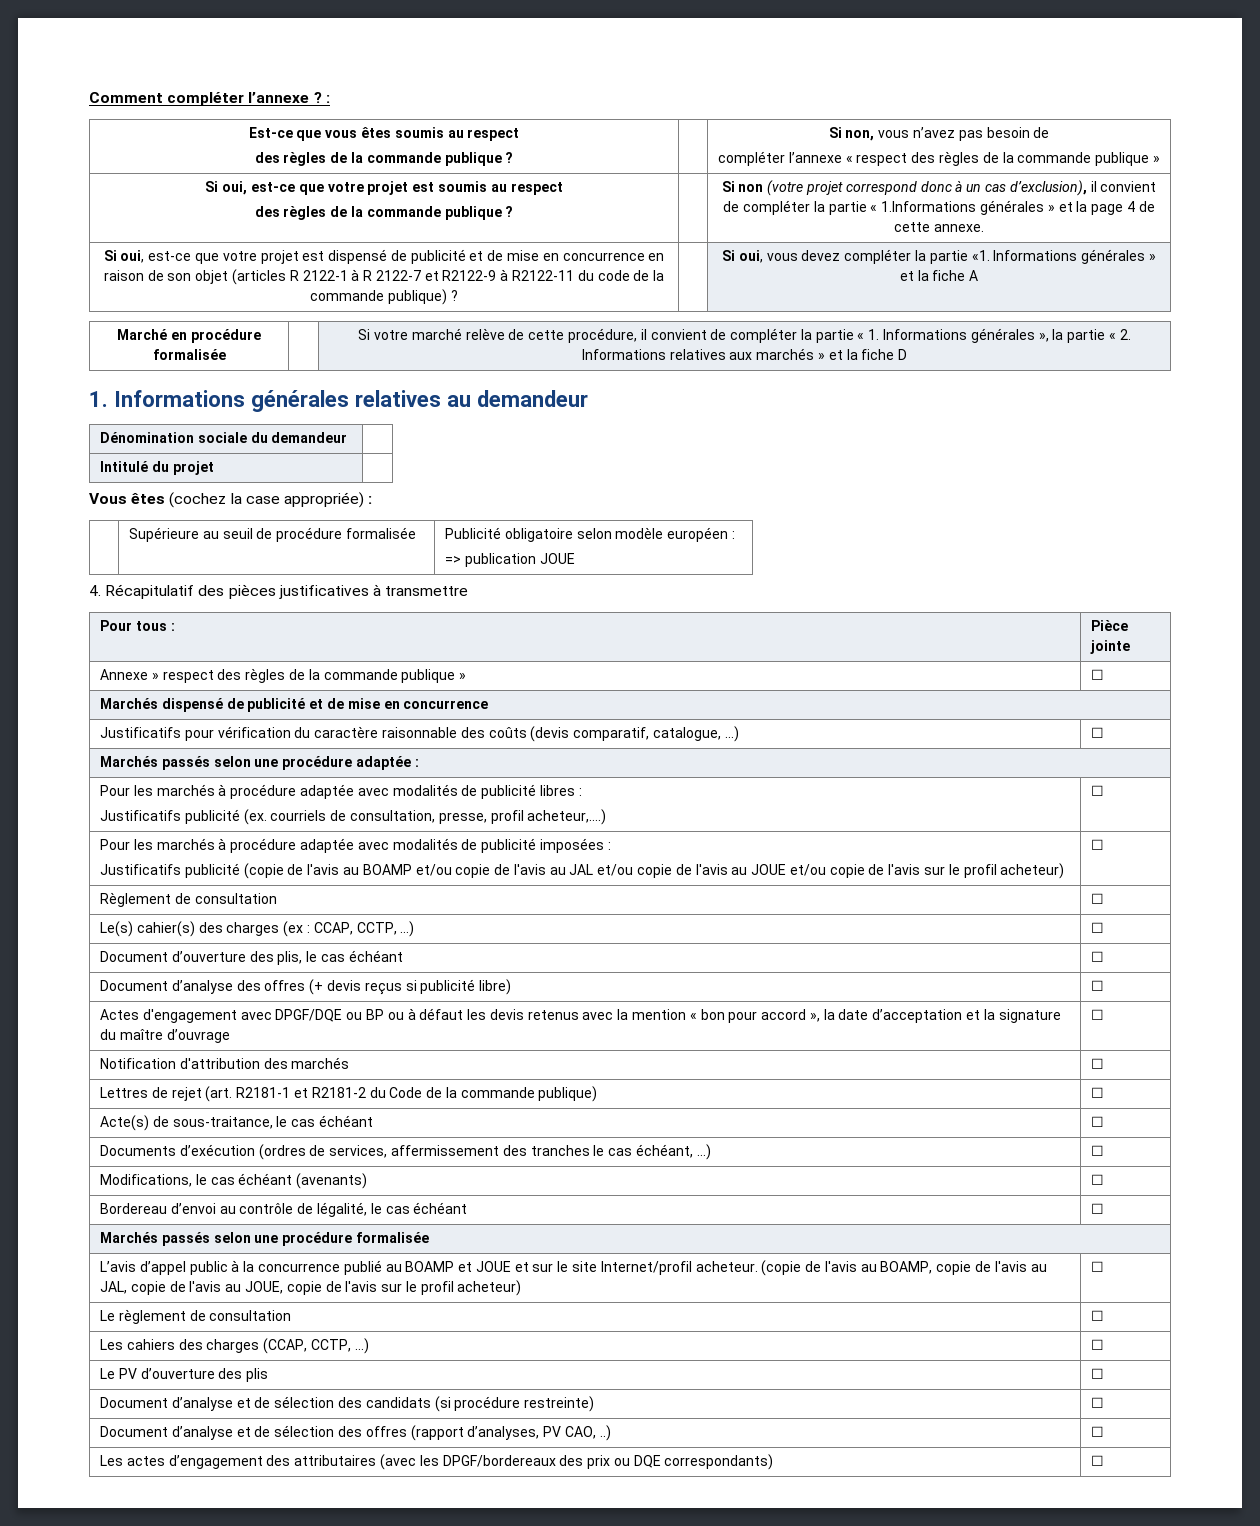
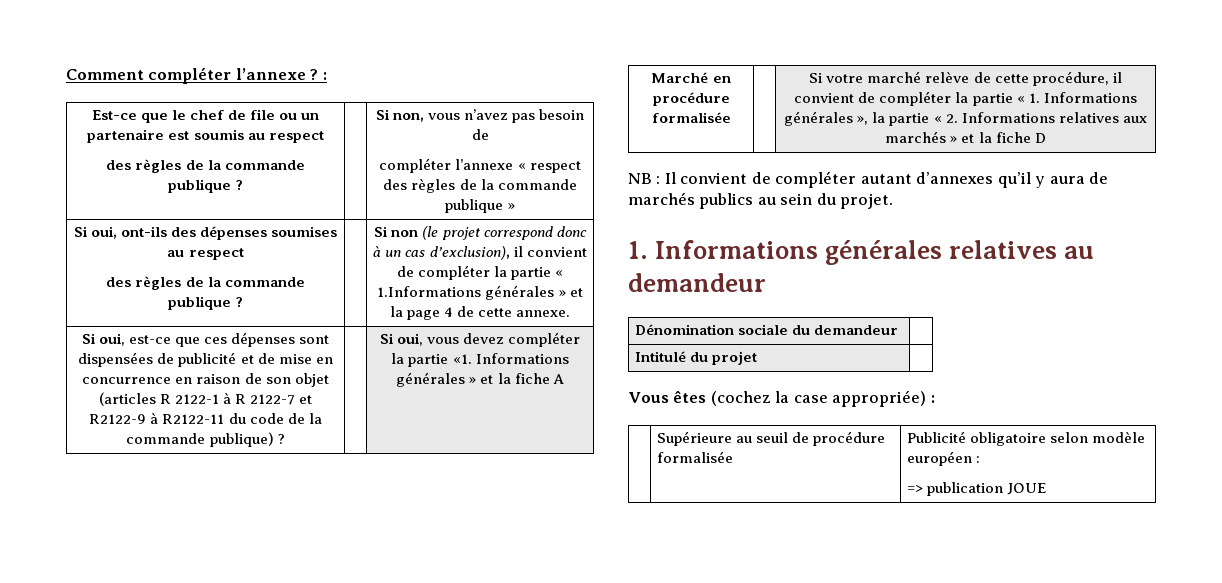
[325,127,391,138] vous êtes -> [171,109,320,120] [87,129,190,143] le chef de file ou un partenaire est
[251,181,487,195] est-ce que votre projet est soumis -> [120,226,338,240] ont-ils des dépenses soumises
[767,180,804,196] (votre -> [422,226,439,240] (le
[222,249,388,264] votre projet est dispensé -> [204,332,330,347] [78,352,154,367] ces dépenses sont dispensées
(908, 354) none -> [628,171,1109,188] [628,192,894,209] // NB : Il convient de compléter autant d’annexes qu’il y aura de marchés publics au sein du projet.
[89,584,469,599] [100,620,175,631] [1091,620,1129,631] [1090,640,1131,654] [100,668,467,683] [1091,669,1105,680] [100,698,489,712] [100,726,739,742] [1091,727,1105,738] [100,756,419,770] [100,784,582,799] [100,809,607,825] [1091,785,1105,796] [100,838,611,853] [100,863,1065,879] [1091,839,1105,850] [100,892,277,907] [1091,893,1105,904] [100,921,415,937] [1091,922,1105,933] [100,950,403,965] [1091,951,1105,962] [100,979,512,995] [1091,980,1105,991] [100,1008,1061,1023] [100,1029,230,1043] [1091,1009,1105,1020] [100,1057,350,1069] [1091,1058,1105,1069] [100,1086,598,1102] [1091,1087,1105,1098] [100,1115,373,1131] [1091,1116,1105,1127] [100,1144,711,1160] [1091,1145,1105,1156] [100,1173,368,1189] [1091,1174,1105,1185] [100,1202,468,1217] [1091,1203,1105,1214] [100,1232,429,1246] [100,1260,1047,1276] [100,1280,522,1296] [1091,1261,1105,1272] [100,1309,292,1324] [1091,1310,1105,1321] [100,1338,369,1354] [1091,1339,1105,1350] [100,1368,269,1382] [1091,1368,1105,1379] [100,1396,595,1412] [1091,1397,1105,1408] [100,1425,611,1441] [1091,1426,1105,1437] [100,1454,774,1470] [1091,1455,1105,1466] // 4. Récapitulatif des pièces justificatives à transmettre // Pour tous : | Pièce jointe // Annexe » respect des règles de la commande publique » | ☐ // Marchés dispensé de publicité et de mise en concurrence // Justificatifs pour vérification du caractère raisonnable des coûts (devis comparatif, catalogue, …) | ☐ // Marchés passés selon une procédure adaptée : // Pour les marchés à procédure adaptée avec modalités de publicité libres : // Justificatifs publicité (ex. courriels de consultation, presse, profil acheteur,….) | ☐ // Pour les marchés à procédure adaptée avec modalités de publicité imposées : // Justificatifs publicité (copie de l'avis au BOAMP et/ou copie de l'avis au JAL et/ou copie de l'avis au JOUE et/ou copie de l'avis sur le profil acheteur) | ☐ // Règlement de consultation | ☐ // Le(s) cahier(s) des charges (ex : CCAP, CCTP, …) | ☐ // Document d’ouverture des plis, le cas échéant | ☐ // Document d’analyse des offres (+ devis reçus si publicité libre) | ☐ // Actes d'engagement avec DPGF/DQE ou BP ou à défaut les devis retenus avec la mention « bon pour accord », la date d’acceptation et la signature du maître d’ouvrage | ☐ // Notification d'attribution des marchés | ☐ // Lettres de rejet (art. R2181-1 et R2181-2 du Code de la commande publique) | ☐ // Acte(s) de sous-traitance, le cas échéant | ☐ // Documents d’exécution (ordres de services, affermissement des tranches le cas échéant, …) | ☐ // Modifications, le cas échéant (avenants) | ☐ // Bordereau d’envoi au contrôle de légalité, le cas échéant | ☐ // Marchés passés selon une procédure formalisée // L’avis d’appel public à la concurrence publié au BOAMP et JOUE et sur le site Internet/profil acheteur. (copie de l'avis au BOAMP, copie de l'avis au JAL, copie de l'avis au JOUE, copie de l'avis sur le profil acheteur) | ☐ // Le règlement de consultation | ☐ // Les cahiers des charges (CCAP, CCTP, …) | ☐ // Le PV d’ouverture des plis | ☐ // Document d’analyse et de sélection des candidats (si procédure restreinte) | ☐ // Document d’analyse et de sélection des offres (rapport d’analyses, PV CAO, ..) | ☐ // Les actes d’engagement des attributaires (avec les DPGF/bordereaux des prix ou DQE correspondants) | ☐ -> (1048, 489) none

